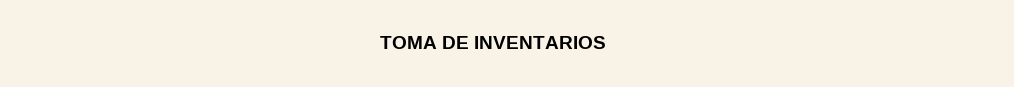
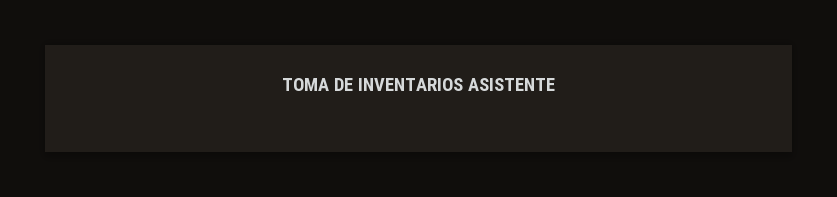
(607, 42) none -> [467,78,555,91] ASISTENTE

